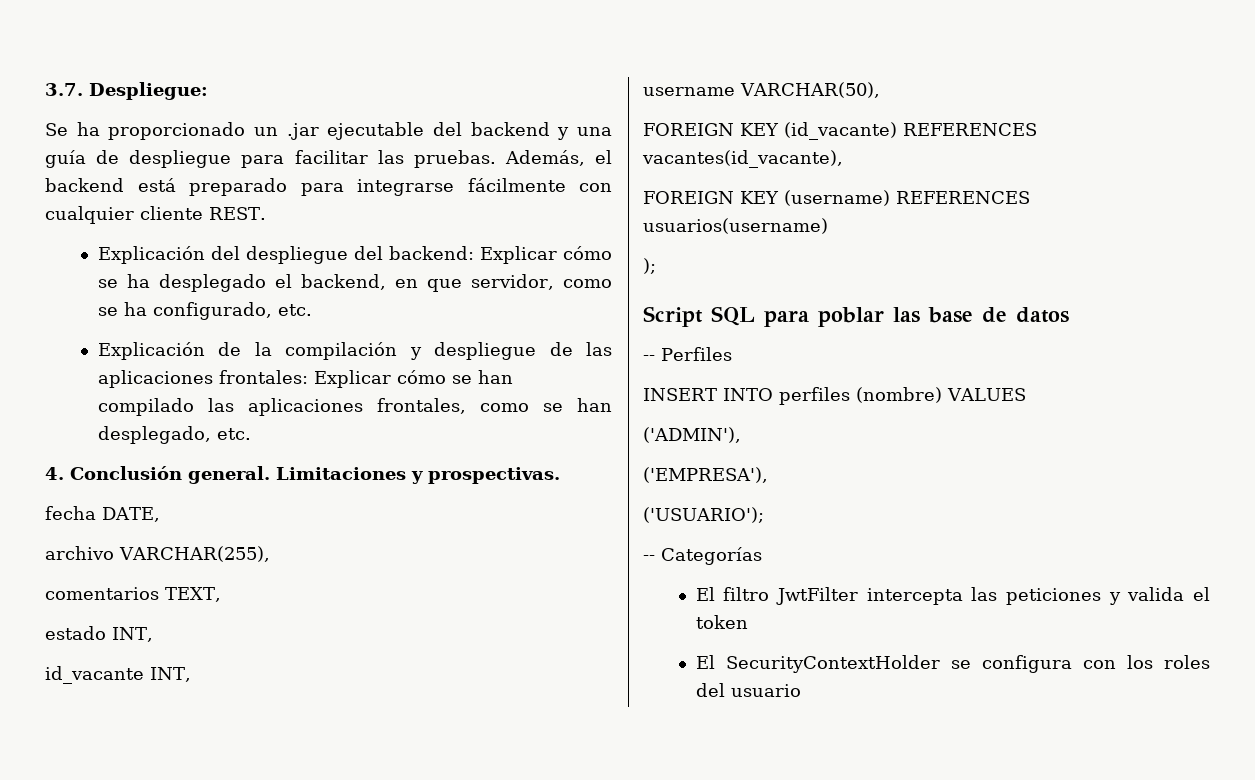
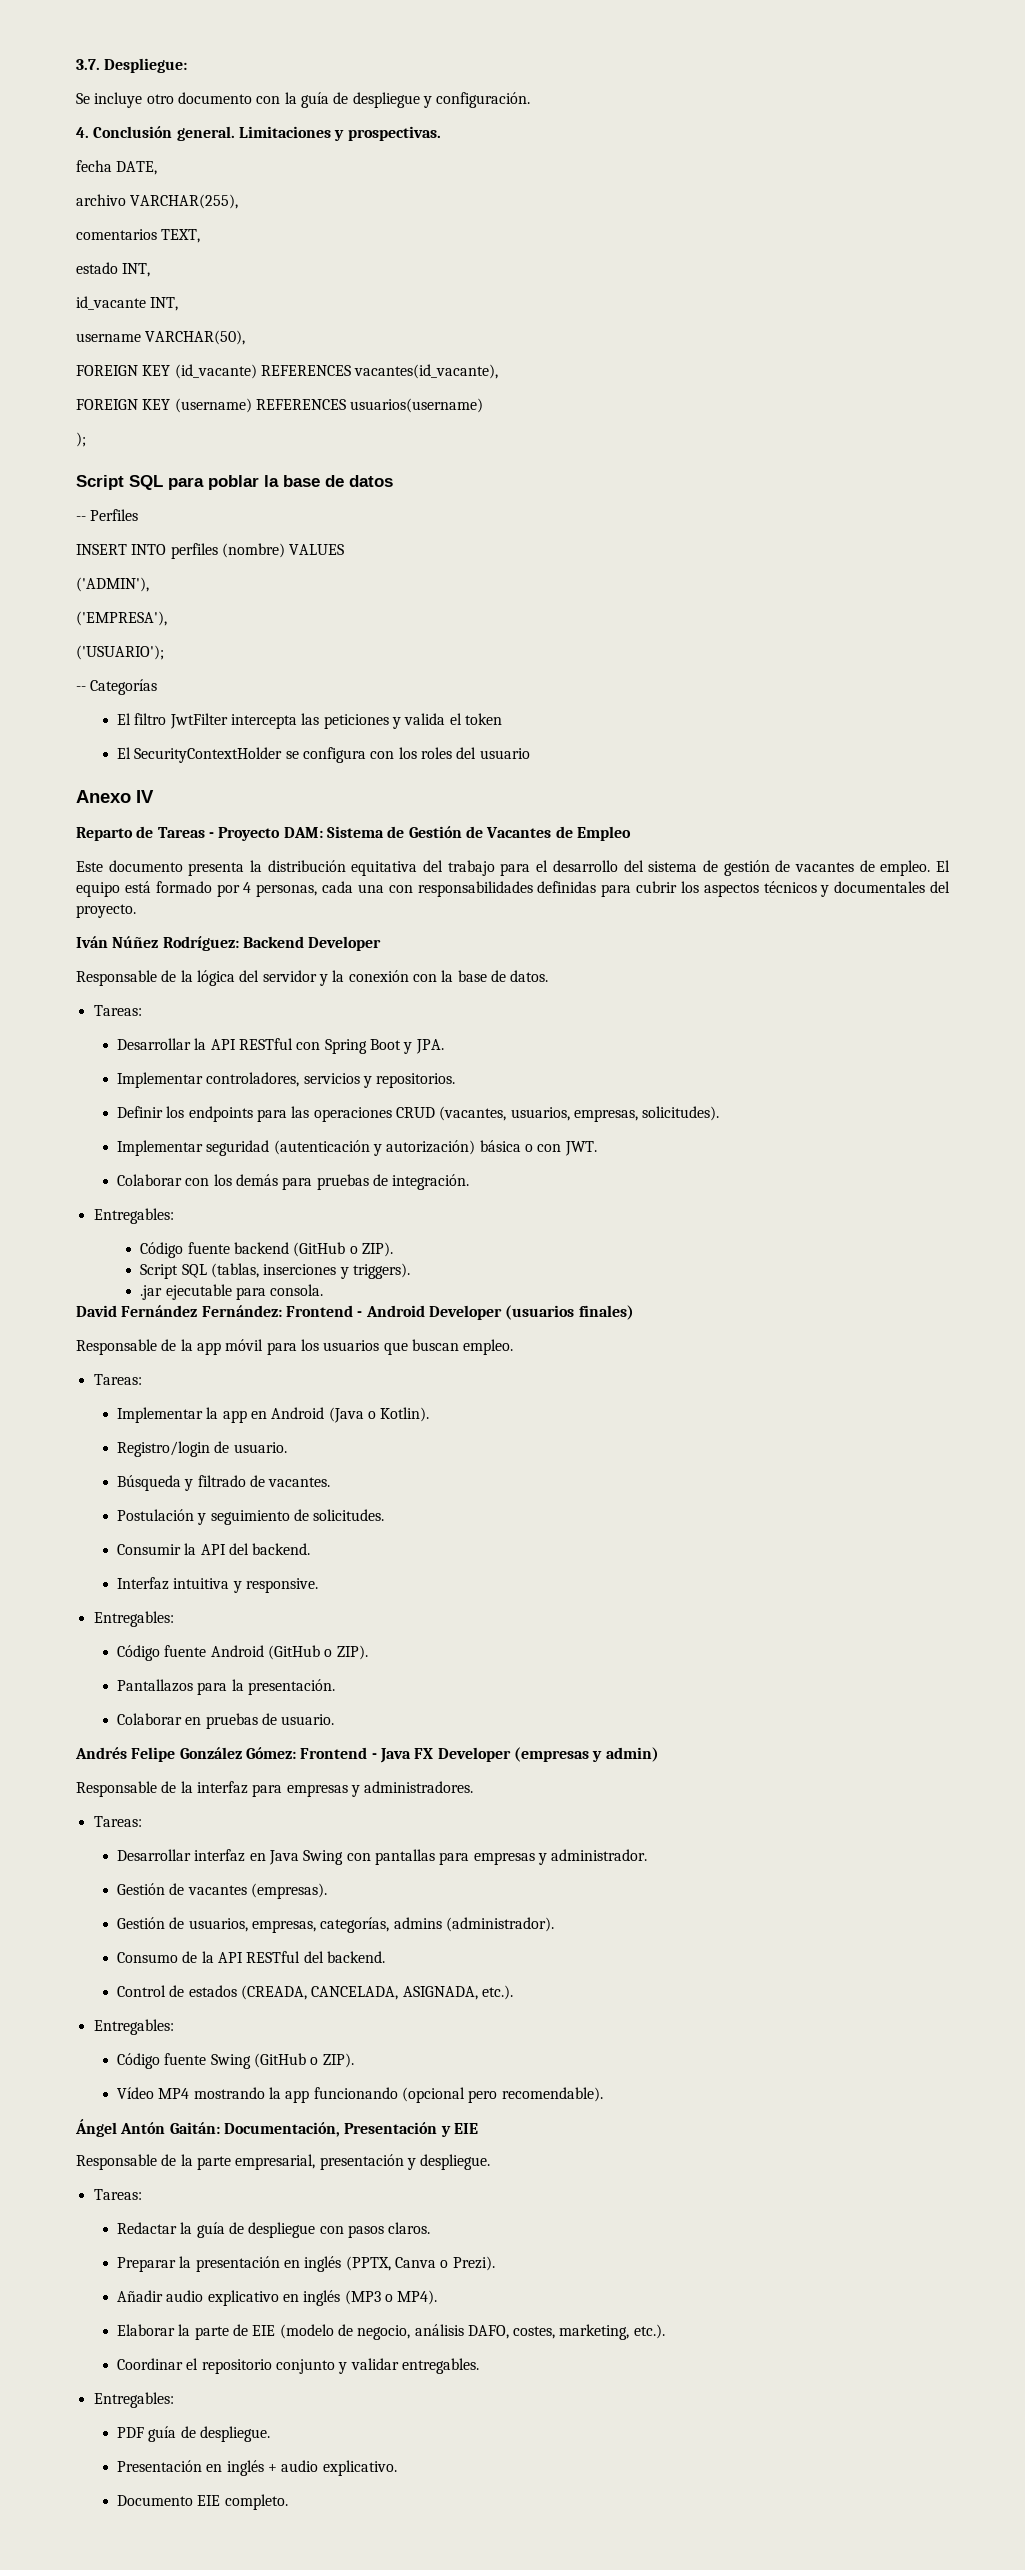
[76,122,612,140] [45,150,612,168] [45,178,612,196] [45,206,266,224] [97,246,612,264] [97,274,612,292] [97,302,312,320] [97,342,612,360] [97,370,513,388] [97,398,612,416] [97,426,251,444] ha proporcionado un .jar ejecutable del backend y una guía de despliegue para facilitar las pruebas. Además, el backend está preparado para integrarse fácilmente con cualquier cliente REST. // Explicación del despliegue del backend: Explicar cómo se ha desplegado el backend, en que servidor, como se ha configurado, etc. // Explicación de la compilación y despliegue de las aplicaciones frontales: Explicar cómo se han compilado las aplicaciones frontales, como se han desplegado, etc. -> [94,92,531,108] incluye otro documento con la guía de despliegue y configuración.
[893,307,920,323] las -> [264,475,279,487] la
(801, 690) none -> [76,790,154,803] [76,826,631,841] [76,860,951,876] [76,881,951,897] [76,904,136,918] [76,936,382,951] [76,970,549,986] [93,1005,142,1016] [116,1038,444,1054] [116,1072,456,1088] [116,1106,720,1122] [116,1140,597,1156] [116,1174,470,1190] [93,1208,174,1224] [140,1242,393,1258] [140,1263,410,1279] [140,1284,324,1300] [76,1305,634,1320] [76,1339,514,1355] [93,1374,142,1385] [116,1407,430,1423] [116,1441,287,1457] [116,1475,331,1491] [116,1509,385,1525] [116,1543,311,1555] [116,1577,318,1593] [93,1611,174,1627] [116,1645,368,1661] [116,1679,335,1695] [116,1713,335,1729] [75,1747,659,1763] [76,1781,474,1797] [93,1816,142,1827] [116,1849,648,1865] [116,1883,327,1899] [116,1917,554,1933] [116,1951,385,1963] [116,1985,513,2000] [93,2019,174,2035] [116,2053,354,2069] [116,2087,603,2103] [75,2119,478,2137] [76,2154,491,2170] [93,2189,142,2200] [116,2222,431,2238] [116,2256,495,2272] [116,2290,438,2306] [116,2324,665,2340] [116,2358,479,2374] [93,2392,174,2408] [116,2426,270,2442] [116,2460,397,2476] [116,2494,288,2510] // Anexo IV // Reparto de Tareas - Proyecto DAM: Sistema de Gestión de Vacantes de Empleo // Este documento presenta la distribución equitativa del trabajo para el desarrollo del sistema de gestión de vacantes de empleo. El equipo está formado por 4 personas, cada una con responsabilidades definidas para cubrir los aspectos técnicos y documentales del proyecto. // Iván Núñez Rodríguez: Backend Developer // Responsable de la lógica del servidor y la conexión con la base de datos. // Tareas: // Desarrollar la API RESTful con Spring Boot y JPA. // Implementar controladores, servicios y repositorios. // Definir los endpoints para las operaciones CRUD (vacantes, usuarios, empresas, solicitudes). // Implementar seguridad (autenticación y autorización) básica o con JWT. // Colaborar con los demás para pruebas de integración. // Entregables: // Código fuente backend (GitHub o ZIP). // Script SQL (tablas, inserciones y triggers). // .jar ejecutable para consola. // David Fernández Fernández: Frontend - Android Developer (usuarios finales) // Responsable de la app móvil para los usuarios que buscan empleo. // Tareas: // Implementar la app en Android (Java o Kotlin). // Registro/login de usuario. // Búsqueda y filtrado de vacantes. // Postulación y seguimiento de solicitudes. // Consumir la API del backend. // Interfaz intuitiva y responsive. // Entregables: // Código fuente Android (GitHub o ZIP). // Pantallazos para la presentación. // Colaborar en pruebas de usuario. // Andrés Felipe González Gómez: Frontend - Java FX Developer (empresas y admin) // Responsable de la interfaz para empresas y administradores. // Tareas: // Desarrollar interfaz en Java Swing con pantallas para empresas y administrador. // Gestión de vacantes (empresas). // Gestión de usuarios, empresas, categorías, admins (administrador). // Consumo de la API RESTful del backend. // Control de estados (CREADA, CANCELADA, ASIGNADA, etc.). // Entregables: // Código fuente Swing (GitHub o ZIP). // Vídeo MP4 mostrando la app funcionando (opcional pero recomendable). // Ángel Antón Gaitán: Documentación, Presentación y EIE // Responsable de la parte empresarial, presentación y despliegue. // Tareas: // Redactar la guía de despliegue con pasos claros. // Preparar la presentación en inglés (PPTX, Canva o Prezi). // Añadir audio explicativo en inglés (MP3 o MP4). // Elaborar la parte de EIE (modelo de negocio, análisis DAFO, costes, marketing, etc.). // Coordinar el repositorio conjunto y validar entregables. // Entregables: // PDF guía de despliegue. // Presentación en inglés + audio explicativo. // Documento EIE completo.

